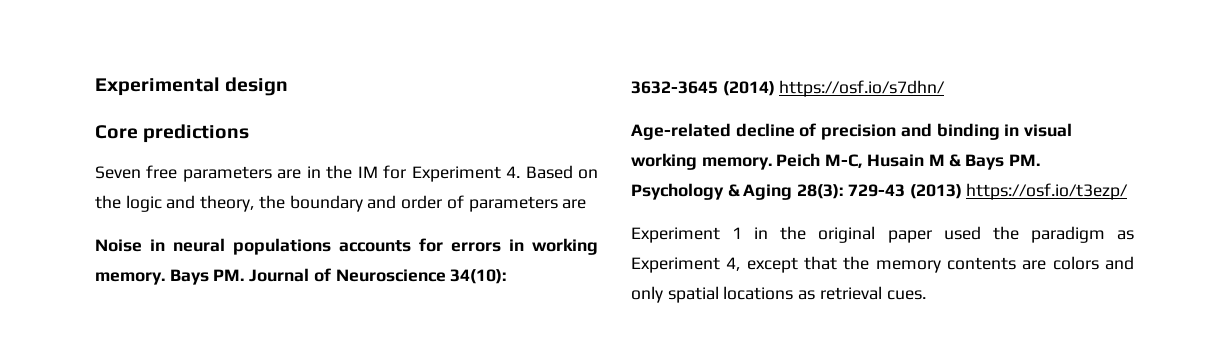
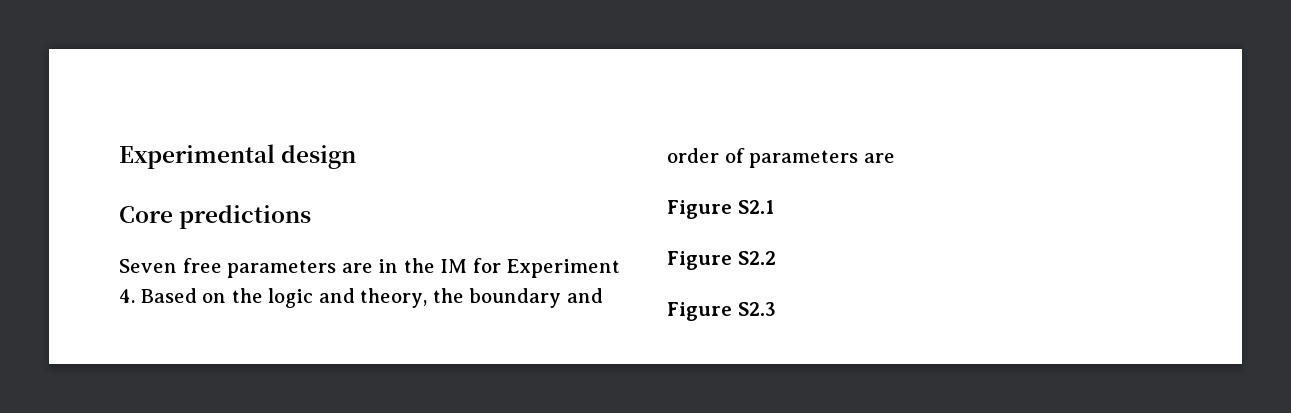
[95,238,598,255] [95,268,507,285] [631,80,946,97] [631,123,1073,140] [631,153,1040,170] [631,183,1129,200] [631,226,1134,243] [631,256,1134,273] [631,286,926,303] Noise in neural populations accounts for errors in working memory. Bays PM. Journal of Neuroscience 34(10): 3632-3645 (2014) https://osf.io/s7dhn/ // Age-related decline of precision and binding in visual working memory. Peich M-C, Husain M & Bays PM. Psychology & Aging 28(3): 729-43 (2013) https://osf.io/t3ezp/ // Experiment 1 in the original paper used the paradigm as Experiment 4, except that the memory contents are colors and only spatial locations as retrieval cues. -> [667,200,774,219] [667,251,776,270] [667,302,776,321] Figure S2.1 // Figure S2.2 // Figure S2.3

